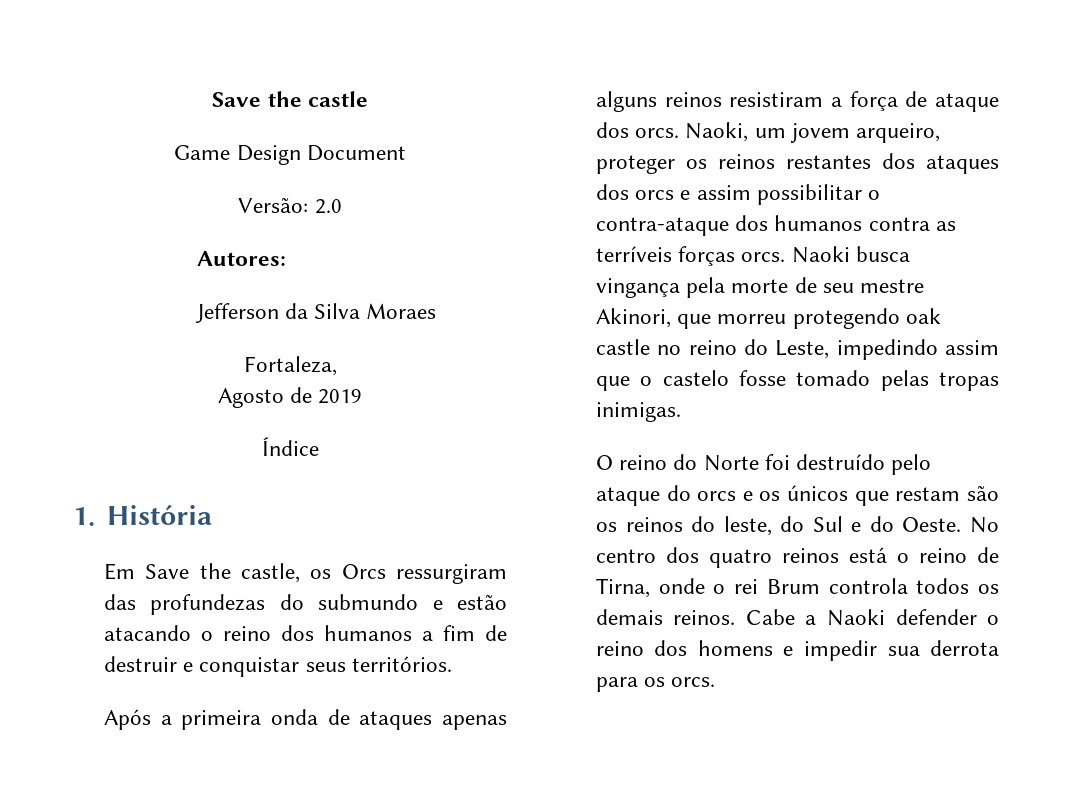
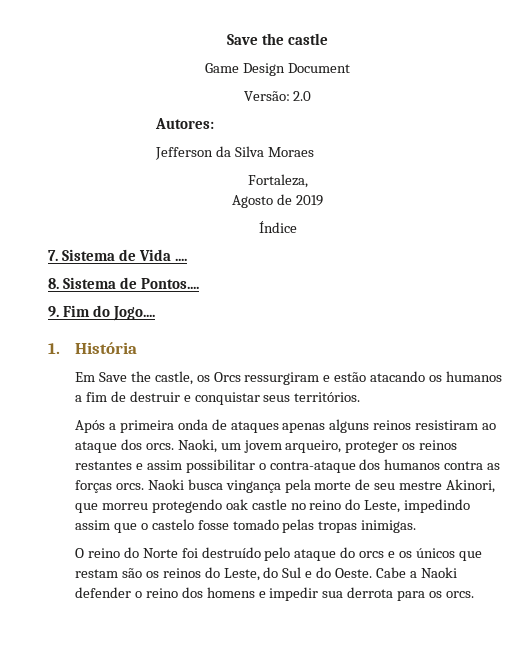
(319, 446) none -> [48,249,187,261] [48,277,199,289] [48,305,155,321] // 7. Sistema de Vida .... // 8. Sistema de Pontos.... // 9. Fim do Jogo....
[103,594,507,615] [103,625,314,641] das profundezas do submundo e estão atacando o reino dos -> [323,371,443,382] e estão atacando os
[830,91,928,111] a força de -> [482,423,497,430] ao
[881,153,999,174] [595,184,675,200] dos ataques dos orcs -> (132, 465) none
[595,246,672,262] terríveis -> (501, 466) none
[723,516,772,536] leste, -> [223,568,260,581] Leste,
[970,517,1000,533] [595,547,1000,568] [595,578,999,598] [595,609,736,625] No centro dos quatro reinos está o reino de Tirna, onde o rei Brum controla todos os demais reinos. -> (373, 573) none

